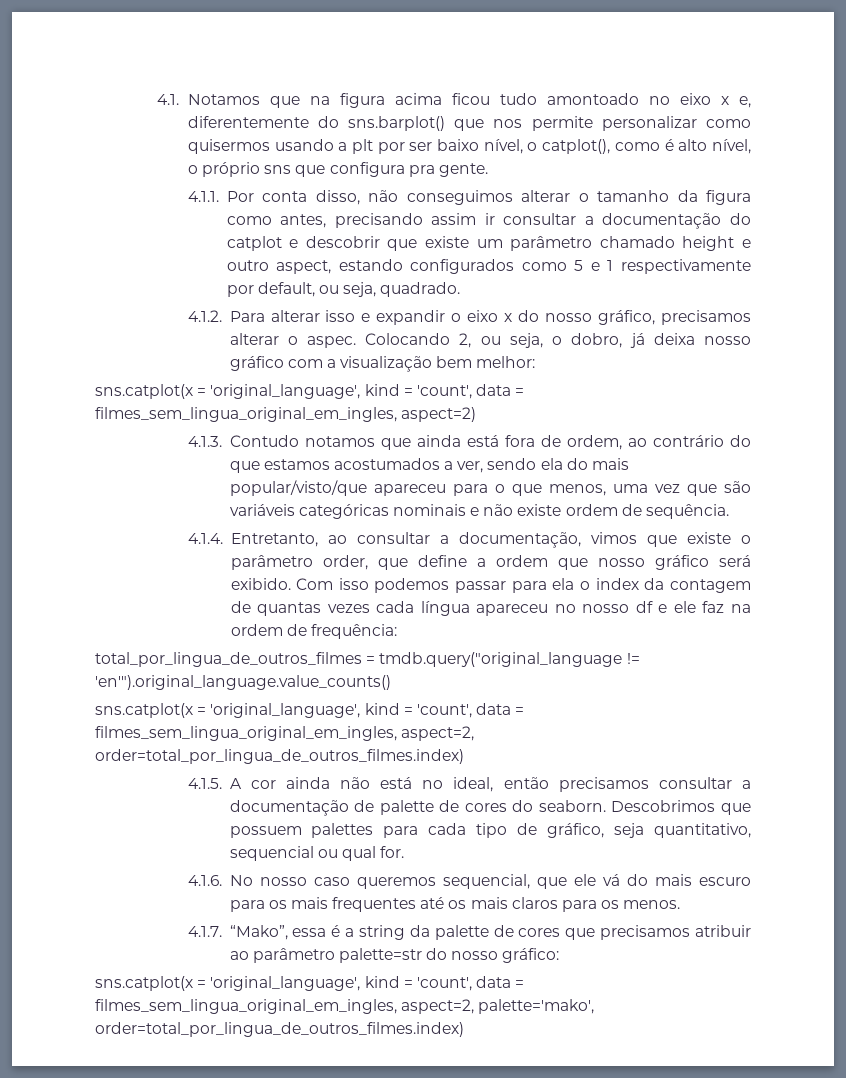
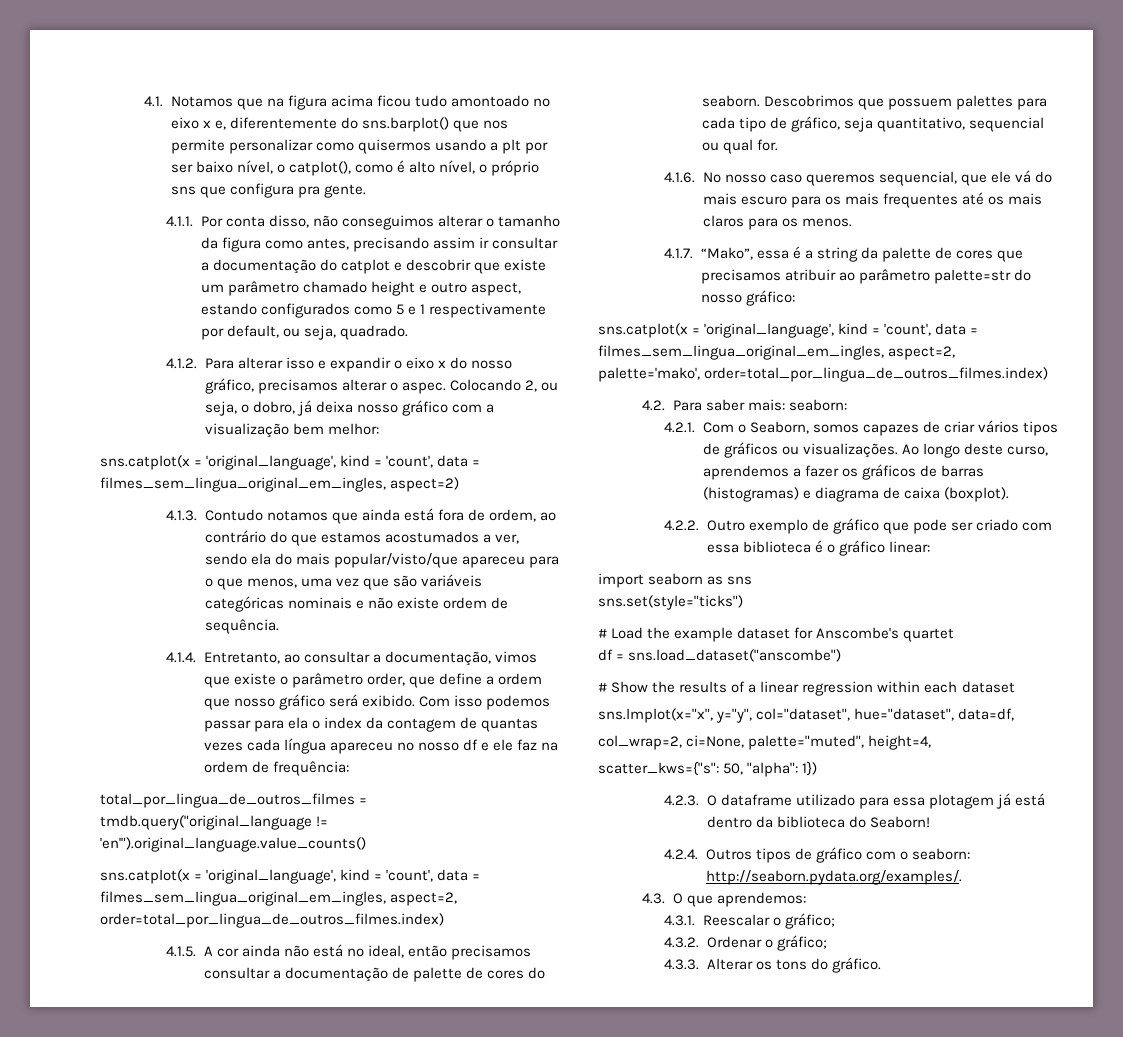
(464, 1029) none -> [642,399,847,411] [664,420,1059,436] [702,442,1049,458] [702,464,985,480] [702,487,1010,502] [664,518,1053,534] [706,540,931,556] [598,573,753,588] [598,595,743,610] [598,627,955,642] [598,649,842,662] [598,681,1015,696] [598,708,1015,723] [598,735,932,750] [598,761,818,777] [664,793,1046,809] [706,816,930,828] [664,847,971,863] [705,870,962,885] [642,892,806,907] [664,913,835,929] [664,935,827,951] [664,957,881,973] // 4.2. Para saber mais: seaborn: // 4.2.1. Com o Seaborn, somos capazes de criar vários tipos de gráficos ou visualizações. Ao longo deste curso, aprendemos a fazer os gráficos de barras (histogramas) e diagrama de caixa (boxplot). // 4.2.2. Outro exemplo de gráfico que pode ser criado com essa biblioteca é o gráfico linear: // import seaborn as sns // sns.set(style="ticks") // # Load the example dataset for Anscombe's quartet // df = sns.load_dataset("anscombe") // # Show the results of a linear regression within each dataset // sns.lmplot(x="x", y="y", col="dataset", hue="dataset", data=df, // col_wrap=2, ci=None, palette="muted", height=4, // scatter_kws={"s": 50, "alpha": 1}) // 4.2.3. O dataframe utilizado para essa plotagem já está dentro da biblioteca do Seaborn! // 4.2.4. Outros tipos de gráfico com o seaborn: http://seaborn.pydata.org/examples/. // 4.3. O que aprendemos: // 4.3.1. Reescalar o gráfico; // 4.3.2. Ordenar o gráfico; // 4.3.3. Alterar os tons do gráfico.

